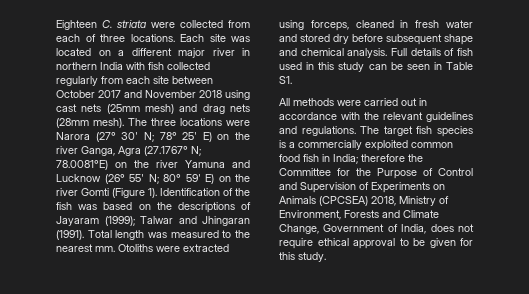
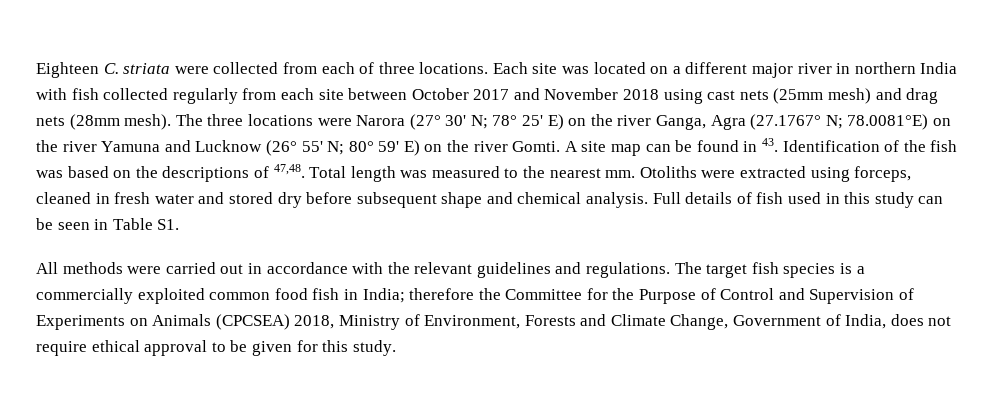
[81,188,157,198] Gomti (Figure 1). -> [512,138,778,156] Gomti. A site map can be found in 43.
[56,216,250,226] [56,230,84,240] Jayaram (1999); Talwar and Jhingaran (1991). -> [273,164,305,178] 47,48.

